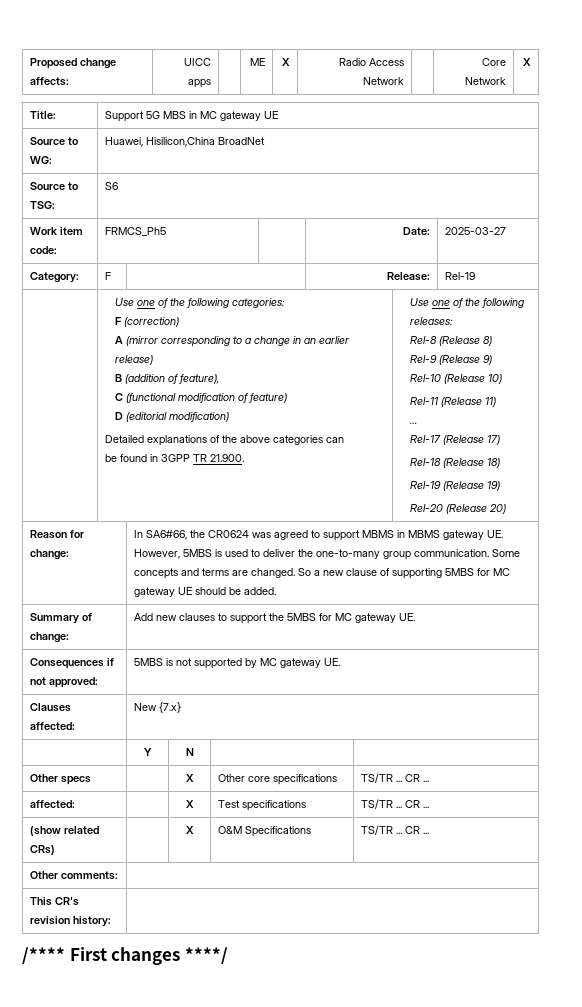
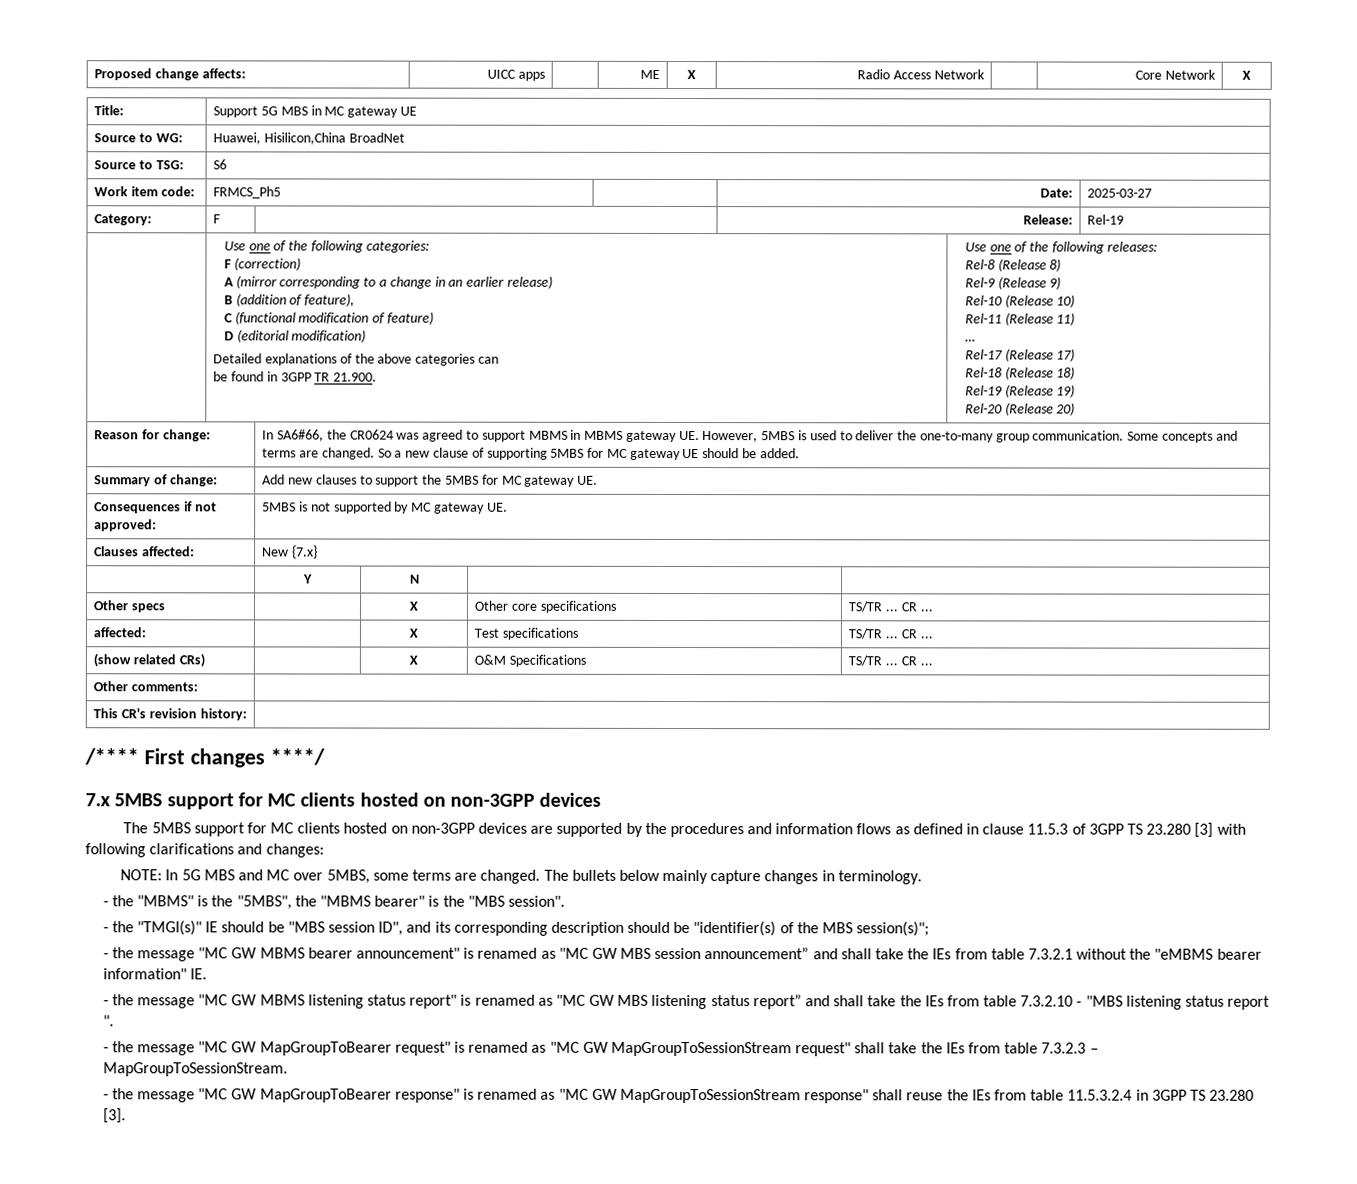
(228, 955) none -> [85,792,602,810] [123,822,1246,838] [85,843,324,858] [120,869,922,885] [102,895,565,910] [102,920,930,937] [102,947,1262,962] [102,968,207,980] [102,994,1271,1010] [102,1015,114,1027] [102,1041,1099,1057] [102,1062,288,1077] [102,1088,1255,1104] [102,1108,126,1124] // 7.x 5MBS support for MC clients hosted on non-3GPP devices // The 5MBS support for MC clients hosted on non-3GPP devices are supported by the procedures and information flows as defined in clause 11.5.3 of 3GPP TS 23.280 [3] with following clarifications and changes: // NOTE: In 5G MBS and MC over 5MBS, some terms are changed. The bullets below mainly capture changes in terminology. // - the "MBMS" is the "5MBS", the "MBMS bearer" is the "MBS session". // - the "TMGI(s)" IE should be "MBS session ID", and its corresponding description should be "identifier(s) of the MBS session(s)"; // - the message "MC GW MBMS bearer announcement" is renamed as "MC GW MBS session announcement” and shall take the IEs from table 7.3.2.1 without the "eMBMS bearer information" IE. // - the message "MC GW MBMS listening status report" is renamed as "MC GW MBS listening status report” and shall take the IEs from table 7.3.2.10 - "MBS listening status report ". // - the message "MC GW MapGroupToBearer request" is renamed as "MC GW MapGroupToSessionStream request" shall take the IEs from table 7.3.2.3 – MapGroupToSessionStream. // - the message "MC GW MapGroupToBearer response" is renamed as "MC GW MapGroupToSessionStream response" shall reuse the IEs from table 11.5.3.2.4 in 3GPP TS 23.280 [3].

